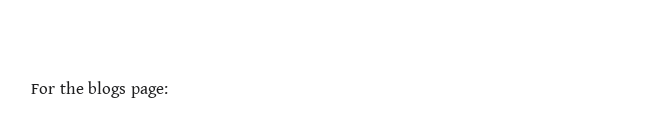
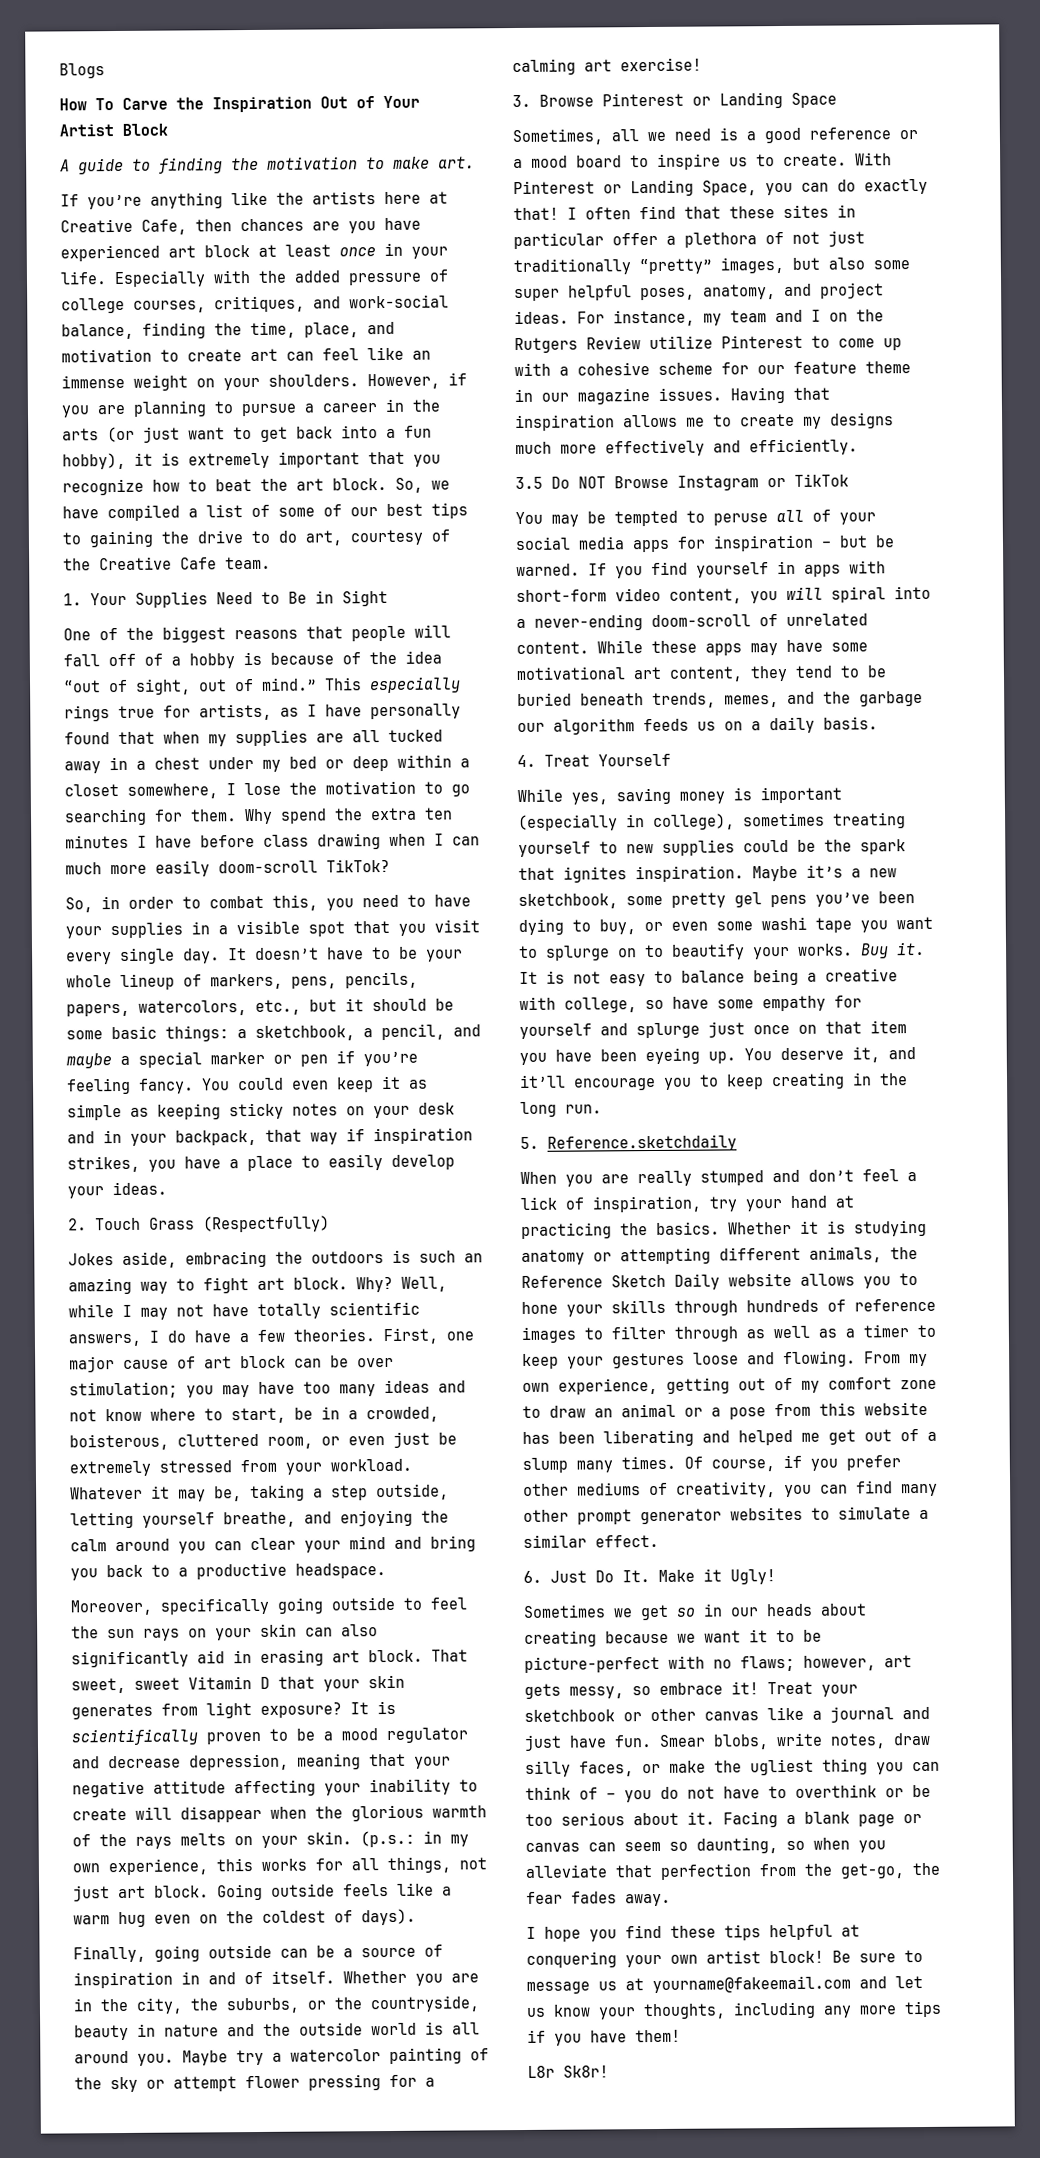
[31,81,168,98] For the blogs page: -> [59,63,105,79] [59,95,420,113] [59,123,168,137] [60,156,475,175] [60,191,448,210] [60,217,421,235] [60,242,448,262] [60,269,449,288] [61,294,449,314] [61,321,395,340] [61,346,431,363] [61,372,467,391] [61,398,440,418] [62,425,432,443] [62,451,441,470] [62,477,450,496] [62,502,468,522] [62,529,450,548] [63,556,271,571] [63,589,388,608] [63,624,451,643] [63,650,442,669] [63,676,461,695] [64,703,461,722] [64,729,443,747] [64,754,470,774] [64,780,470,799] [64,807,453,826] [65,833,480,850] [65,858,390,877] [65,894,471,913] [65,919,480,939] [66,946,463,965] [66,971,418,990] [66,998,454,1017] [66,1023,481,1042] [66,1050,418,1069] [66,1075,428,1095] [67,1102,455,1121] [67,1127,473,1146] [67,1154,455,1173] [67,1181,167,1199] [68,1215,330,1233] [68,1249,483,1268] [68,1276,447,1295] [68,1301,420,1320] [68,1327,474,1347] [69,1355,394,1373] [69,1379,466,1399] [69,1406,439,1424] [69,1431,457,1451] [69,1458,412,1477] [70,1483,449,1502] [70,1509,449,1529] [70,1535,476,1554] [70,1562,386,1581] [70,1596,467,1616] [71,1623,378,1641] [71,1649,468,1668] [71,1674,405,1694] [71,1700,396,1720] [71,1727,468,1746] [72,1753,451,1771] [72,1778,478,1798] [72,1804,487,1823] [72,1830,469,1849] [72,1856,487,1876] [73,1882,452,1902] [73,1908,416,1928] [73,1944,443,1963] [73,1970,479,1989] [73,1995,479,2014] [74,2021,480,2041] [74,2047,489,2066] [74,2074,435,2093] [512,57,702,76] [512,92,837,109] [512,127,918,146] [513,152,892,170] [513,178,928,197] [513,204,856,221] [513,230,865,250] [513,256,910,276] [514,282,884,302] [514,309,884,327] [514,334,902,354] [514,361,911,377] [514,386,830,405] [515,412,894,432] [515,438,858,457] [515,473,849,491] [515,509,876,527] [515,534,895,553] [516,560,886,579] [516,585,931,604] [516,613,868,631] [516,639,868,656] [516,665,886,682] [517,690,923,708] [517,716,878,735] [517,753,671,768] [517,786,842,805] [518,812,906,832] [518,839,906,858] [518,864,897,883] [518,891,915,910] [518,916,933,936] [519,941,925,961] [519,968,898,987] [519,995,862,1013] [519,1020,907,1040] [519,1046,916,1066] [519,1072,908,1091] [520,1101,602,1117] [520,1134,737,1152] [520,1169,917,1187] [520,1195,854,1213] [521,1219,927,1239] [521,1246,918,1265] [521,1272,918,1290] [521,1298,936,1317] [521,1324,936,1343] [522,1350,928,1369] [522,1377,937,1395] [522,1401,928,1420] [522,1429,937,1447] [522,1454,901,1473] [523,1480,938,1498] [523,1506,929,1525] [523,1534,659,1548] [523,1568,776,1585] [523,1603,867,1621] [524,1629,822,1647] [524,1655,912,1673] [524,1681,858,1699] [524,1706,930,1723] [524,1732,931,1751] [525,1758,940,1777] [525,1784,931,1803] [525,1811,922,1828] [525,1837,886,1854] [525,1862,940,1880] [526,1891,671,1907] [526,1924,860,1942] [526,1950,923,1968] [526,1975,923,1994] [526,2000,942,2020] [527,2029,681,2046] [527,2065,609,2078] Blogs // How To Carve the Inspiration Out of Your Artist Block // A guide to finding the motivation to make art. // If you’re anything like the artists here at Creative Cafe, then chances are you have experienced art block at least once in your life. Especially with the added pressure of college courses, critiques, and work-social balance, finding the time, place, and motivation to create art can feel like an immense weight on your shoulders. However, if you are planning to pursue a career in the arts (or just want to get back into a fun hobby), it is extremely important that you recognize how to beat the art block. So, we have compiled a list of some of our best tips to gaining the drive to do art, courtesy of the Creative Cafe team. // 1. Your Supplies Need to Be in Sight // One of the biggest reasons that people will fall off of a hobby is because of the idea “out of sight, out of mind.” This especially rings true for artists, as I have personally found that when my supplies are all tucked away in a chest under my bed or deep within a closet somewhere, I lose the motivation to go searching for them. Why spend the extra ten minutes I have before class drawing when I can much more easily doom-scroll TikTok? // So, in order to combat this, you need to have your supplies in a visible spot that you visit every single day. It doesn’t have to be your whole lineup of markers, pens, pencils, papers, watercolors, etc., but it should be some basic things: a sketchbook, a pencil, and maybe a special marker or pen if you’re feeling fancy. You could even keep it as simple as keeping sticky notes on your desk and in your backpack, that way if inspiration strikes, you have a place to easily develop your ideas. // 2. Touch Grass (Respectfully) // Jokes aside, embracing the outdoors is such an amazing way to fight art block. Why? Well, while I may not have totally scientific answers, I do have a few theories. First, one major cause of art block can be over stimulation; you may have too many ideas and not know where to start, be in a crowded, boisterous, cluttered room, or even just be extremely stressed from your workload. Whatever it may be, taking a step outside, letting yourself breathe, and enjoying the calm around you can clear your mind and bring you back to a productive headspace. // Moreover, specifically going outside to feel the sun rays on your skin can also significantly aid in erasing art block. That sweet, sweet Vitamin D that your skin generates from light exposure? It is scientifically proven to be a mood regulator and decrease depression, meaning that your negative attitude affecting your inability to create will disappear when the glorious warmth of the rays melts on your skin. (p.s.: in my own experience, this works for all things, not just art block. Going outside feels like a warm hug even on the coldest of days). // Finally, going outside can be a source of inspiration in and of itself. Whether you are in the city, the suburbs, or the countryside, beauty in nature and the outside world is all around you. Maybe try a watercolor painting of the sky or attempt flower pressing for a calming art exercise! // 3. Browse Pinterest or Landing Space // Sometimes, all we need is a good reference or a mood board to inspire us to create. With Pinterest or Landing Space, you can do exactly that! I often find that these sites in particular offer a plethora of not just traditionally “pretty” images, but also some super helpful poses, anatomy, and project ideas. For instance, my team and I on the Rutgers Review utilize Pinterest to come up with a cohesive scheme for our feature theme in our magazine issues. Having that inspiration allows me to create my designs much more effectively and efficiently. // 3.5 Do NOT Browse Instagram or TikTok // You may be tempted to peruse all of your social media apps for inspiration – but be warned. If you find yourself in apps with short-form video content, you will spiral into a never-ending doom-scroll of unrelated content. While these apps may have some motivational art content, they tend to be buried beneath trends, memes, and the garbage our algorithm feeds us on a daily basis. // 4. Treat Yourself // While yes, saving money is important (especially in college), sometimes treating yourself to new supplies could be the spark that ignites inspiration. Maybe it’s a new sketchbook, some pretty gel pens you’ve been dying to buy, or even some washi tape you want to splurge on to beautify your works. Buy it. It is not easy to balance being a creative with college, so have some empathy for yourself and splurge just once on that item you have been eyeing up. You deserve it, and it’ll encourage you to keep creating in the long run. // 5. Reference.sketchdaily // When you are really stumped and don’t feel a lick of inspiration, try your hand at practicing the basics. Whether it is studying anatomy or attempting different animals, the Reference Sketch Daily website allows you to hone your skills through hundreds of reference images to filter through as well as a timer to keep your gestures loose and flowing. From my own experience, getting out of my comfort zone to draw an animal or a pose from this website has been liberating and helped me get out of a slump many times. Of course, if you prefer other mediums of creativity, you can find many other prompt generator websites to simulate a similar effect. // 6. Just Do It. Make it Ugly! // Sometimes we get so in our heads about creating because we want it to be picture-perfect with no flaws; however, art gets messy, so embrace it! Treat your sketchbook or other canvas like a journal and just have fun. Smear blobs, write notes, draw silly faces, or make the ugliest thing you can think of – you do not have to overthink or be too serious about it. Facing a blank page or canvas can seem so daunting, so when you alleviate that perfection from the get-go, the fear fades away. // I hope you find these tips helpful at conquering your own artist block! Be sure to message us at yourname@fakeemail.com and let us know your thoughts, including any more tips if you have them! // L8r Sk8r!

